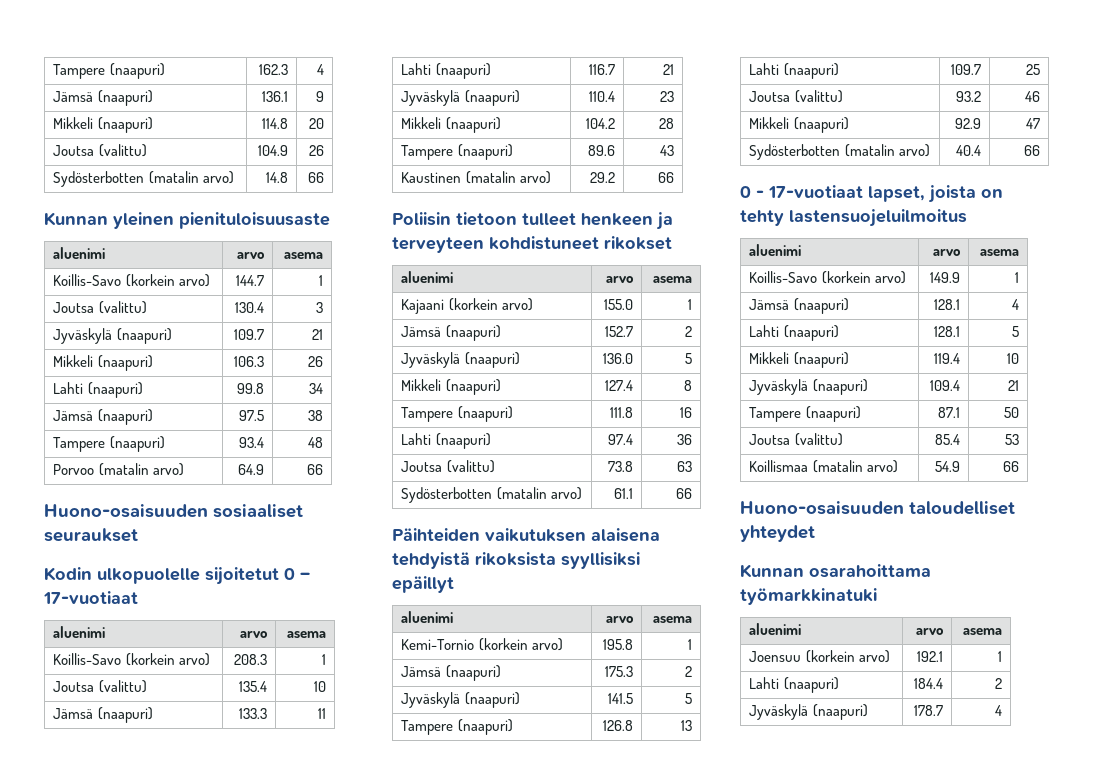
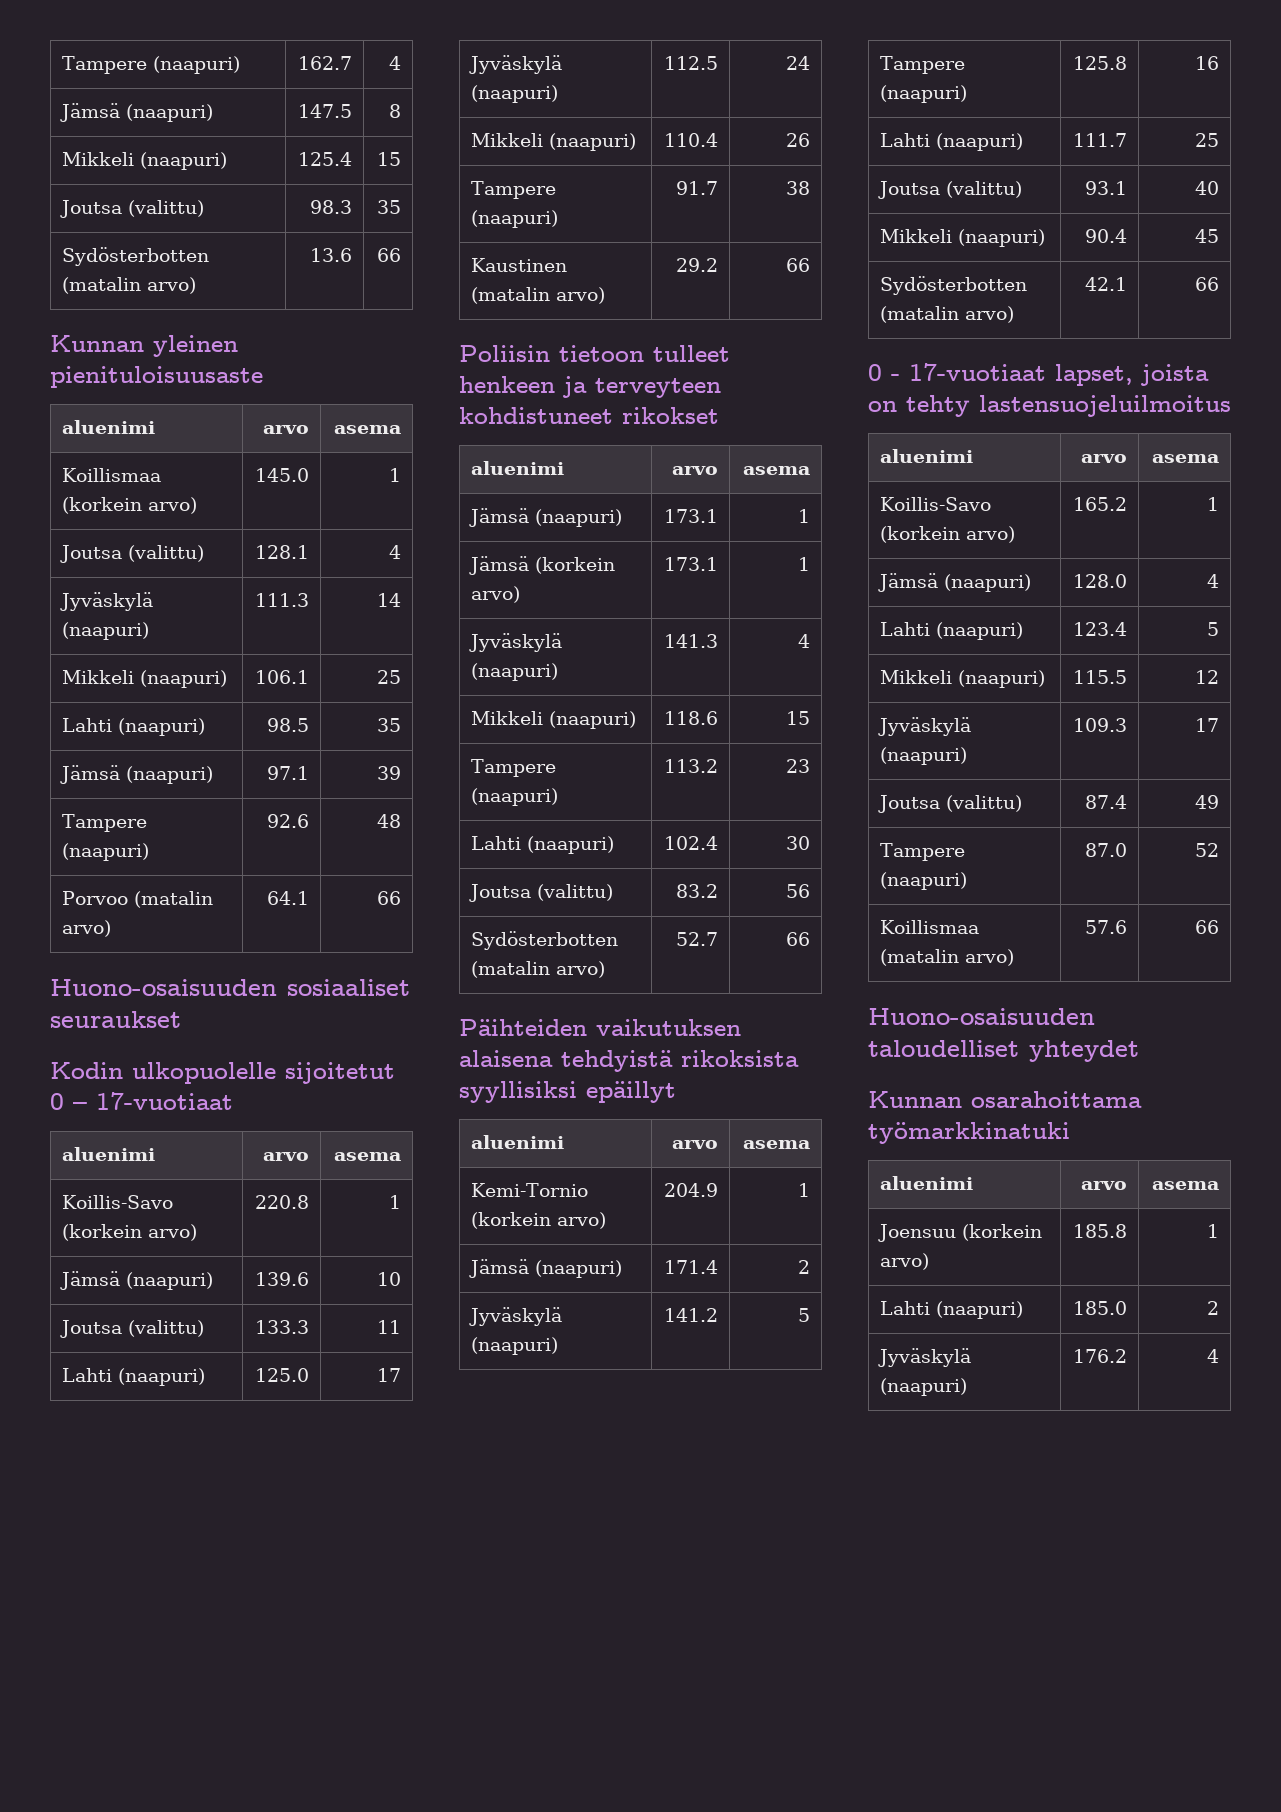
[53,63,165,79] [258,64,288,75] Tampere (naapuri) | 162.3 -> [61,56,240,74] [298,56,353,70] Tampere (naapuri) | 162.7
[261,91,288,102] [315,91,324,102] [53,117,153,133] [261,118,288,129] [308,118,324,129] [53,144,147,157] [257,145,288,156] [308,145,324,156] [53,171,234,187] [265,172,288,183] 136.1 | 9 // Mikkeli (naapuri) | 114.8 | 20 // Joutsa (valittu) | 104.9 | 26 // Sydösterbotten (matalin arvo) | 14.8 -> [298,104,353,118] [389,104,402,118] [61,152,227,170] [298,152,353,166] [377,152,402,166] [59,200,204,218] [310,200,353,214] [377,200,402,214] [61,247,209,266] [61,277,196,294] [310,248,353,262] 147.5 | 8 // Mikkeli (naapuri) | 125.4 | 15 // Joutsa (valittu) | 98.3 | 35 // Sydösterbotten (matalin arvo) | 13.6
[53,274,210,287] [235,275,264,286] [318,275,323,286] [53,301,147,314] [234,302,264,313] [315,302,323,313] [53,328,172,344] [233,329,264,340] [311,329,323,340] [53,355,153,371] [233,356,264,367] [307,356,323,367] [53,382,143,398] [236,383,264,394] [308,383,323,394] [53,409,153,425] [238,410,264,421] [307,410,323,421] [53,436,165,452] [238,437,264,448] Koillis-Savo (korkein arvo) | 144.7 | 1 // Joutsa (valittu) | 130.4 | 3 // Jyväskylä (naapuri) | 109.7 | 21 // Mikkeli (naapuri) | 106.3 | 26 // Lahti (naapuri) | 99.8 | 34 // Jämsä (naapuri) | 97.5 | 38 // Tampere (naapuri) | 93.4 -> [61,468,161,482] [61,497,197,514] [255,468,310,482] [389,468,402,482] [59,545,204,563] [255,545,310,559] [389,545,402,559] [59,592,153,611] [61,622,149,640] [255,593,310,607] [377,593,402,607] [61,670,227,688] [255,670,310,684] [377,670,402,684] [61,718,205,736] [267,718,310,732] [377,718,402,732] [59,765,213,784] [267,766,310,780] [377,766,402,780] [61,814,147,832] [61,843,149,861] [267,814,310,828] Koillismaa (korkein arvo) | 145.0 | 1 // Joutsa (valittu) | 128.1 | 4 // Jyväskylä (naapuri) | 111.3 | 14 // Mikkeli (naapuri) | 106.1 | 25 // Lahti (naapuri) | 98.5 | 35 // Jämsä (naapuri) | 97.1 | 39 // Tampere (naapuri) | 92.6
[237,464,264,475] 64.9 -> [267,891,310,905] 64.1
[233,654,267,665] [321,654,326,665] [53,680,147,693] [238,681,267,692] [313,681,326,692] [53,707,153,723] 208.3 | 1 // Joutsa (valittu) | 135.4 | 10 // Jämsä (naapuri) -> [255,1195,310,1209] [389,1195,402,1209] [59,1271,213,1290] [255,1272,310,1286] [377,1272,402,1286] [59,1320,204,1338] 220.8 | 1 // Jämsä (naapuri) | 139.6 | 10 // Joutsa (valittu)
[588,64,615,75] [662,64,674,75] [401,90,520,106] [588,91,615,102] [659,91,674,102] [401,117,501,133] [585,118,615,129] [658,118,674,129] [401,144,513,160] [587,145,615,156] [659,145,674,156] 116.7 | 21 // Jyväskylä (naapuri) | 110.4 | 23 // Mikkeli (naapuri) | 104.2 | 28 // Tampere (naapuri) | 89.6 | 43 -> [255,1368,310,1382] [377,1368,402,1382] [468,55,562,74] [470,85,558,103] [664,56,719,70] [786,56,811,70] [470,133,636,151] [664,133,719,147] [786,133,811,147] [470,181,556,199] [470,210,558,228] [676,181,719,195] [786,181,811,195] 125.0 | 17 // Jyväskylä (naapuri) | 112.5 | 24 // Mikkeli (naapuri) | 110.4 | 26 // Tampere (naapuri) | 91.7 | 38
[401,298,533,314] [603,299,633,310] [687,299,692,310] [401,325,501,341] [604,326,633,337] [684,326,692,337] [401,352,520,368] [602,353,633,364] [684,353,692,364] [401,379,501,395] [604,380,633,391] [683,380,692,391] [401,406,513,422] [609,407,633,418] [679,407,692,418] [401,433,491,449] [607,434,633,445] [676,434,692,445] [401,460,495,473] [607,461,633,472] [676,461,692,472] [401,487,582,503] [613,488,633,499] Kajaani (korkein arvo) | 155.0 | 1 // Jämsä (naapuri) | 152.7 | 2 // Jyväskylä (naapuri) | 136.0 | 5 // Mikkeli (naapuri) | 127.4 | 8 // Tampere (naapuri) | 111.8 | 16 // Lahti (naapuri) | 97.4 | 36 // Joutsa (valittu) | 73.8 | 63 // Sydösterbotten (matalin arvo) | 61.1 -> [468,508,622,527] [664,509,719,523] [798,509,811,523] [468,556,615,575] [470,586,520,603] [664,557,719,571] [798,557,811,571] [468,633,562,652] [470,663,558,681] [664,634,719,648] [798,634,811,648] [470,711,636,729] [664,711,719,725] [786,711,811,725] [470,759,556,777] [470,788,558,806] [664,759,719,773] [786,759,811,773] [470,836,614,854] [664,836,719,850] [786,836,811,850] [468,884,613,902] [676,884,719,898] [786,884,811,898] [470,931,618,950] [470,961,605,978] [676,932,719,946] Jämsä (naapuri) | 173.1 | 1 // Jämsä (korkein arvo) | 173.1 | 1 // Jyväskylä (naapuri) | 141.3 | 4 // Mikkeli (naapuri) | 118.6 | 15 // Tampere (naapuri) | 113.2 | 23 // Lahti (naapuri) | 102.4 | 30 // Joutsa (valittu) | 83.2 | 56 // Sydösterbotten (matalin arvo) | 52.7
[602,639,633,650] [687,639,692,650] [401,665,501,681] [604,666,633,677] [684,666,692,677] [401,692,520,708] [607,693,633,704] 195.8 | 1 // Jämsä (naapuri) | 175.3 | 2 // Jyväskylä (naapuri) | 141.5 -> [664,1183,719,1197] [798,1183,811,1197] [468,1259,622,1278] [664,1260,719,1274] [798,1260,811,1274] [468,1307,562,1326] [470,1337,558,1355] [664,1308,719,1322] 204.9 | 1 // Jämsä (naapuri) | 171.4 | 2 // Jyväskylä (naapuri) | 141.2
[602,720,633,731] [680,720,692,731] [749,63,839,79] [950,64,981,75] 126.8 | 13 // Lahti (naapuri) | 109.7 -> [1073,56,1128,70] [1195,56,1220,70] [879,133,1023,151] [1073,133,1128,147] 125.8 | 16 // Lahti (naapuri) | 111.7
[955,91,981,102] [1024,91,1040,102] [749,117,849,133] [954,118,981,129] [1025,118,1040,129] [749,144,930,160] [955,145,981,156] 93.2 | 46 // Mikkeli (naapuri) | 92.9 | 47 // Sydösterbotten (matalin arvo) | 40.4 -> [1085,181,1128,195] [1195,181,1220,195] [879,229,1045,247] [1085,229,1128,243] [1195,229,1220,243] [879,276,1027,295] [879,306,1014,323] [1085,277,1128,291] 93.1 | 40 // Mikkeli (naapuri) | 90.4 | 45 // Sydösterbotten (matalin arvo) | 42.1
[929,272,960,283] [1014,272,1019,283] [749,298,849,314] [933,299,960,310] 149.9 | 1 // Jämsä (naapuri) | 128.1 -> [1073,497,1128,511] [1207,497,1220,511] [877,573,1031,592] [1073,574,1128,588] 165.2 | 1 // Jämsä (naapuri) | 128.0
[933,326,960,337] [1011,326,1019,337] [749,352,849,368] [933,353,960,364] [1006,353,1019,364] [749,379,868,395] [929,380,960,391] [1007,380,1019,391] [749,406,861,422] [937,407,960,418] [1003,407,1019,418] [749,433,843,446] [934,434,960,445] [1004,434,1019,445] 128.1 | 5 // Mikkeli (naapuri) | 119.4 | 10 // Jyväskylä (naapuri) | 109.4 | 21 // Tampere (naapuri) | 87.1 | 50 // Joutsa (valittu) | 85.4 | 53 -> [1073,622,1128,636] [1207,622,1220,636] [879,670,1045,688] [1073,670,1128,684] [1195,670,1220,684] [877,717,971,736] [879,747,967,765] [1073,718,1128,732] [1195,718,1220,732] [877,795,1022,813] [1085,795,1128,809] [1195,795,1220,809] [879,843,965,861] [879,872,967,890] [1085,843,1128,857] [1195,843,1220,857] 123.4 | 5 // Mikkeli (naapuri) | 115.5 | 12 // Jyväskylä (naapuri) | 109.3 | 17 // Joutsa (valittu) | 87.4 | 49 // Tampere (naapuri) | 87.0 | 52
[934,461,960,472] 54.9 -> [1085,920,1128,934] 57.6
[916,651,943,662] 192.1 -> [1073,1224,1128,1238] 185.8
[913,678,943,689] [994,678,1002,689] [749,704,868,720] [913,705,943,716] 184.4 | 2 // Jyväskylä (naapuri) | 178.7 -> [1073,1301,1128,1315] [1207,1301,1220,1315] [877,1348,971,1367] [879,1378,967,1396] [1073,1349,1128,1363] 185.0 | 2 // Jyväskylä (naapuri) | 176.2

